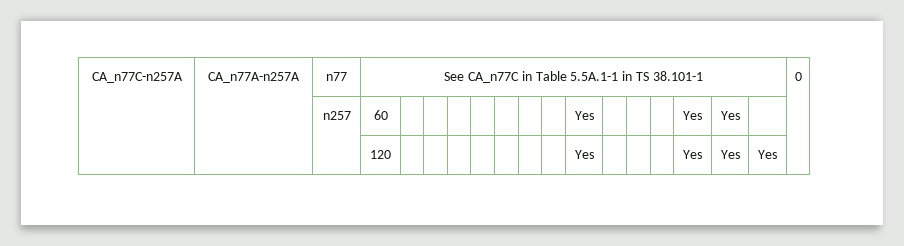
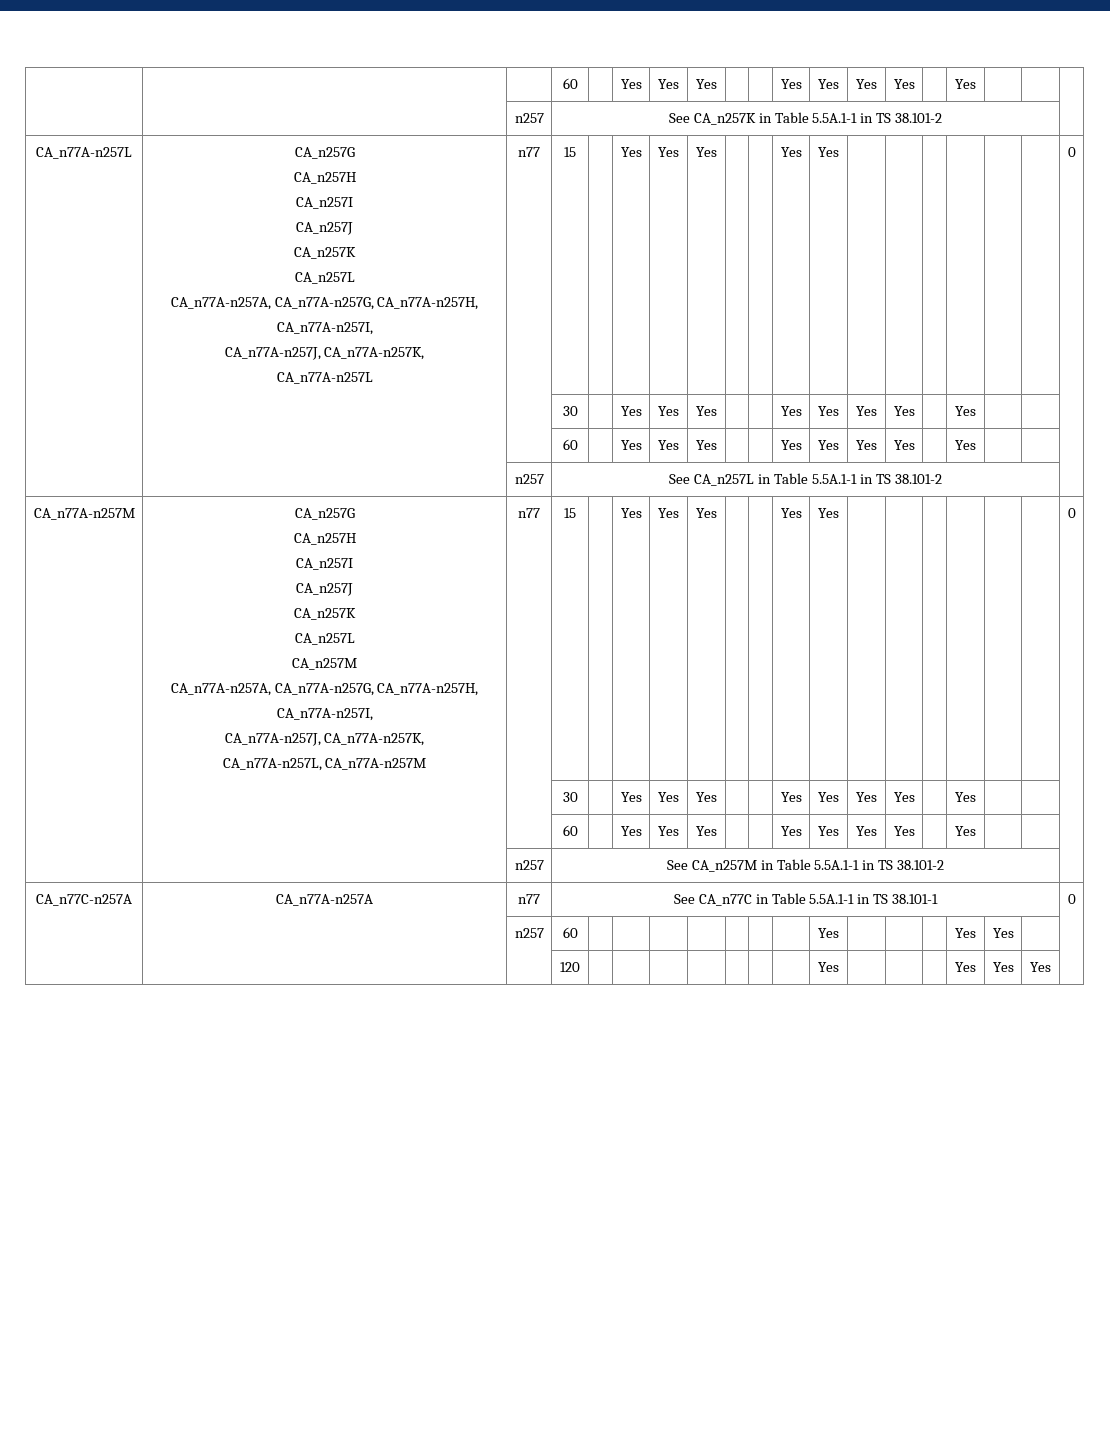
(91, 77) none -> [562,78,578,89] [620,79,642,89] [658,79,679,89] [696,79,717,89] [780,79,802,89] [818,79,839,89] [856,79,877,89] [893,79,915,89] [955,79,976,89] [514,113,544,123] [668,112,943,125] [36,147,132,159] [294,147,355,159] [293,172,356,184] [296,197,353,209] [296,222,353,235] [294,247,356,259] [294,272,355,284] [170,297,479,310] [276,322,373,335] [224,347,425,360] [276,372,373,384] [518,147,540,157] [564,147,576,157] [620,147,642,157] [658,147,679,157] [696,147,717,157] [780,147,802,157] [818,147,839,157] [1067,147,1076,157] [562,406,578,416] [620,406,642,416] [658,406,679,416] [696,406,717,416] [780,406,802,416] [818,406,839,416] [856,406,877,416] [893,406,915,416] [955,406,976,416] [562,439,578,450] [620,440,642,450] [658,440,679,450] [696,440,717,450] [780,440,802,450] [818,440,839,450] [856,440,877,450] [893,440,915,450] [955,440,976,450] [514,474,544,484] [669,473,942,486] [33,508,135,520] [294,508,355,520] [293,533,356,545] [296,558,353,570] [296,583,353,596] [294,608,356,620] [294,633,355,645] [292,658,357,670] [170,683,479,696] [276,708,373,721] [224,733,425,746] [222,758,427,771] [518,508,540,518] [564,508,576,518] [620,508,642,518] [658,508,679,518] [696,508,717,518] [780,508,802,518] [818,508,839,518] [1067,508,1076,518] [562,792,578,802] [620,792,642,802] [658,792,679,802] [696,792,717,802] [780,792,802,802] [818,792,839,802] [856,792,877,802] [893,792,915,802] [955,792,976,802] [562,825,578,836] [620,826,642,836] [658,826,679,836] [696,826,717,836] [780,826,802,836] [818,826,839,836] [856,826,877,836] [893,826,915,836] [955,826,976,836] [514,860,544,870] [666,859,945,872] | | | 60 | | Yes | Yes | Yes | | | Yes | Yes | Yes | Yes | | Yes | | | // | | n257 | See CA_n257K in Table 5.5A.1-1 in TS 38.101-2 | // CA_n77A-n257L | CA_n257G // CA_n257H // CA_n257I // CA_n257J // CA_n257K // CA_n257L // CA_n77A-n257A, CA_n77A-n257G, CA_n77A-n257H, CA_n77A-n257I, // CA_n77A-n257J, CA_n77A-n257K, // CA_n77A-n257L | n77 | 15 | | Yes | Yes | Yes | | | Yes | Yes | | | | | | | 0 // | | | 30 | | Yes | Yes | Yes | | | Yes | Yes | Yes | Yes | | Yes | | | // | | | 60 | | Yes | Yes | Yes | | | Yes | Yes | Yes | Yes | | Yes | | | // | | n257 | See CA_n257L in Table 5.5A.1-1 in TS 38.101-2 | // CA_n77A-n257M | CA_n257G // CA_n257H // CA_n257I // CA_n257J // CA_n257K // CA_n257L // CA_n257M // CA_n77A-n257A, CA_n77A-n257G, CA_n77A-n257H, CA_n77A-n257I, // CA_n77A-n257J, CA_n77A-n257K, // CA_n77A-n257L, CA_n77A-n257M | n77 | 15 | | Yes | Yes | Yes | | | Yes | Yes | | | | | | | 0 // | | | 30 | | Yes | Yes | Yes | | | Yes | Yes | Yes | Yes | | Yes | | | // | | | 60 | | Yes | Yes | Yes | | | Yes | Yes | Yes | Yes | | Yes | | | // | | n257 | See CA_n257M in Table 5.5A.1-1 in TS 38.101-2 | //

